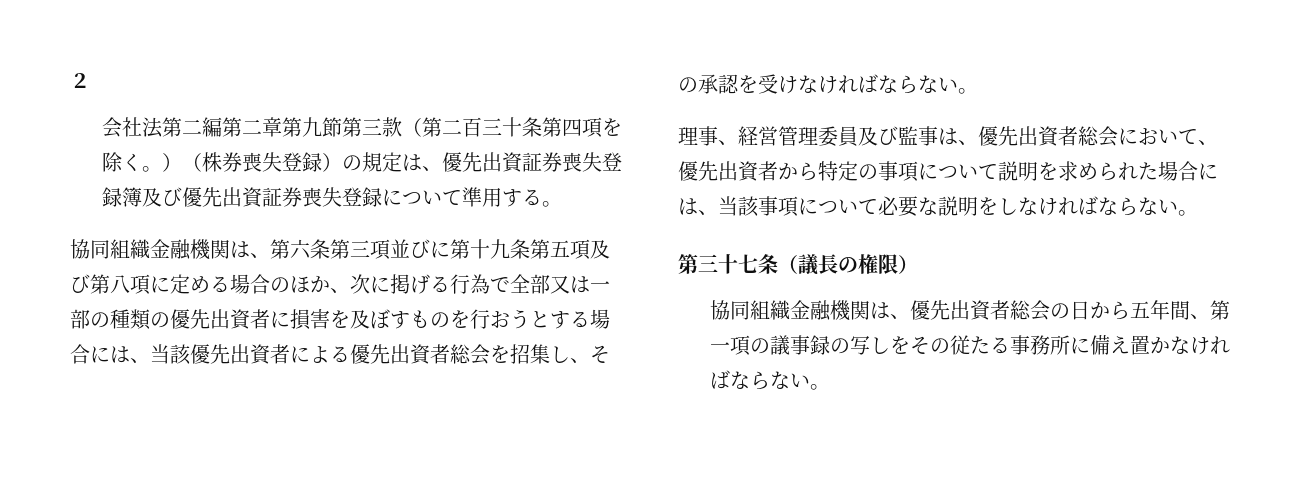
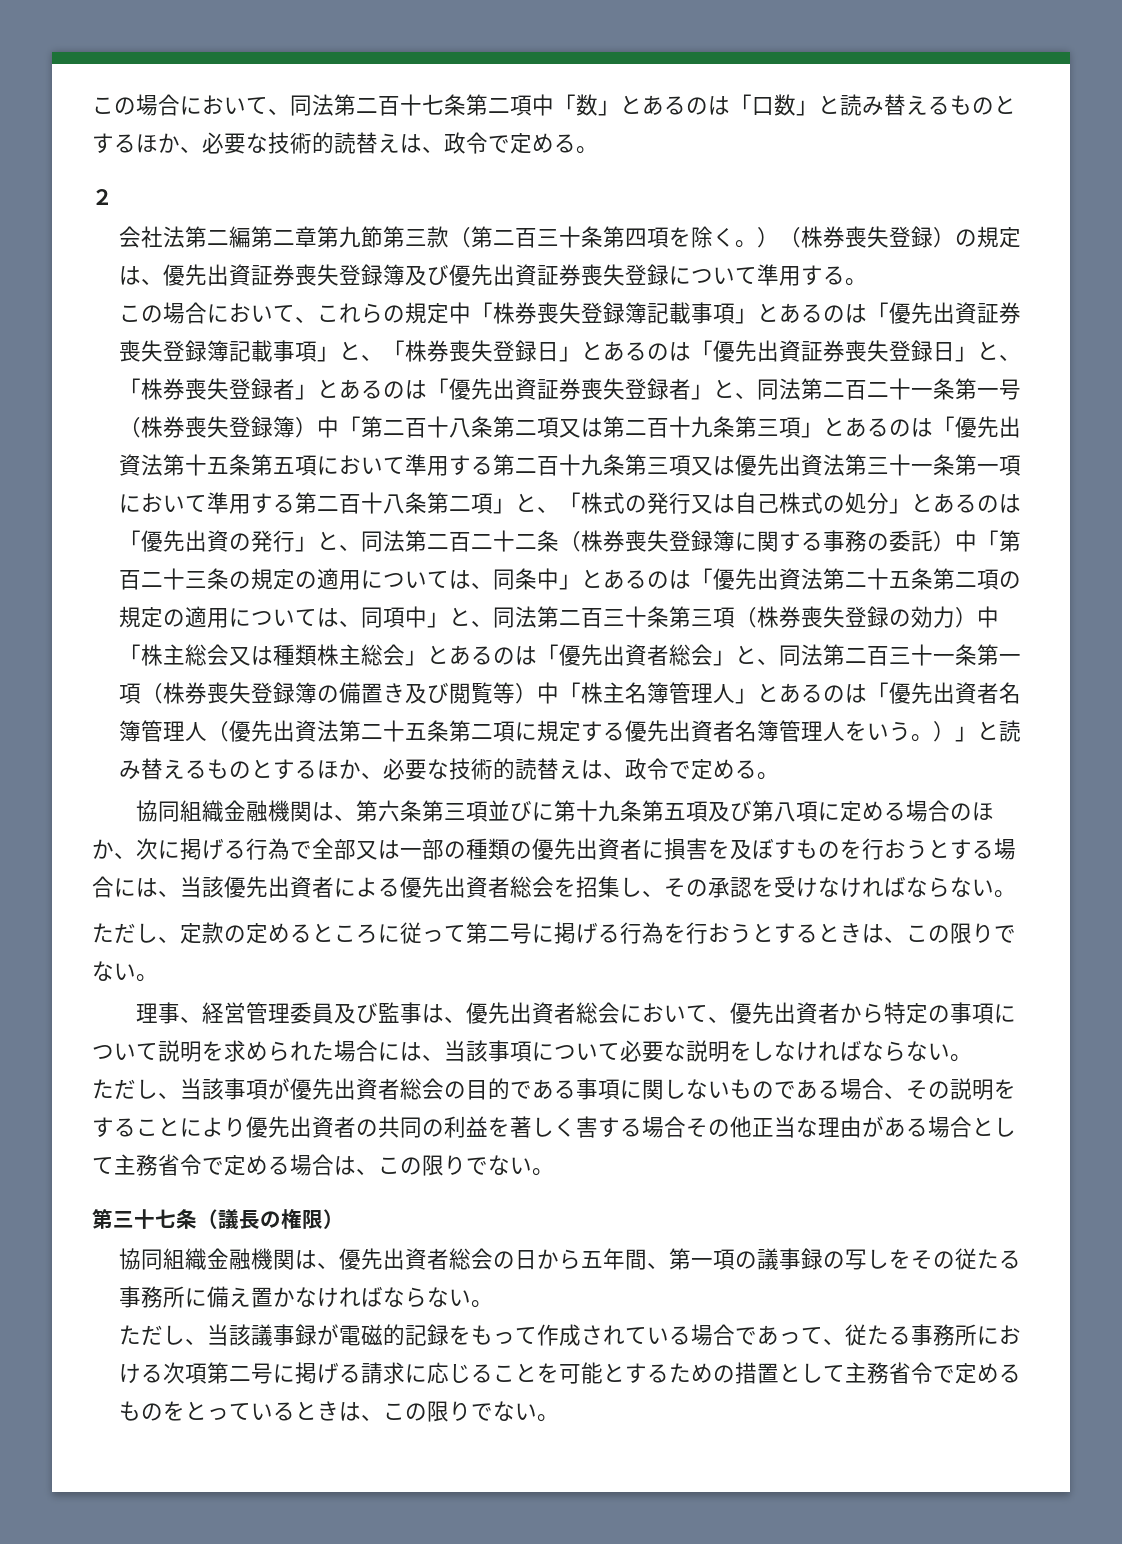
(70, 80) none -> [92,94,1016,116] [92,132,598,154] この場合において、同法第二百十七条第二項中「数」とあるのは「口数」と読み替えるものとするほか、必要な技術的読替えは、政令で定める。 //
(563, 204) none -> [118,302,1021,324] [118,340,1021,362] [118,378,1021,400] [118,416,1021,438] [118,454,1021,476] [118,492,1021,514] [118,530,1021,552] [118,568,1021,590] [118,606,999,628] [118,644,1021,666] [118,682,1021,704] [118,720,1021,742] [118,758,779,780] // この場合において、これらの規定中「株券喪失登録簿記載事項」とあるのは「優先出資証券喪失登録簿記載事項」と、「株券喪失登録日」とあるのは「優先出資証券喪失登録日」と、「株券喪失登録者」とあるのは「優先出資証券喪失登録者」と、同法第二百二十一条第一号（株券喪失登録簿）中「第二百十八条第二項又は第二百十九条第三項」とあるのは「優先出資法第十五条第五項において準用する第二百十九条第三項又は優先出資法第三十一条第一項において準用する第二百十八条第二項」と、「株式の発行又は自己株式の処分」とあるのは「優先出資の発行」と、同法第二百二十二条（株券喪失登録簿に関する事務の委託）中「第百二十三条の規定の適用については、同条中」とあるのは「優先出資法第二十五条第二項の規定の適用については、同項中」と、同法第二百三十条第三項（株券喪失登録の効力）中「株主総会又は種類株主総会」とあるのは「優先出資者総会」と、同法第二百三十一条第一項（株券喪失登録簿の備置き及び閲覧等）中「株主名簿管理人」とあるのは「優先出資者名簿管理人（優先出資法第二十五条第二項に規定する優先出資者名簿管理人をいう。）」と読み替えるものとするほか、必要な技術的読替えは、政令で定める。
(978, 91) none -> [92,922,1016,944] [92,961,158,982] // ただし、定款の定めるところに従って第二号に掲げる行為を行おうとするときは、この限りでない。
(1198, 213) none -> [92,1078,1016,1100] [92,1116,1016,1138] [92,1154,554,1176] // ただし、当該事項が優先出資者総会の目的である事項に関しないものである場合、その説明をすることにより優先出資者の共同の利益を著しく害する場合その他正当な理由がある場合として主務省令で定める場合は、この限りでない。
(831, 387) none -> [118,1324,1021,1346] [118,1362,1021,1384] [118,1401,559,1422] // ただし、当該議事録が電磁的記録をもって作成されている場合であって、従たる事務所における次項第二号に掲げる請求に応じることを可能とするための措置として主務省令で定めるものをとっているときは、この限りでない。

